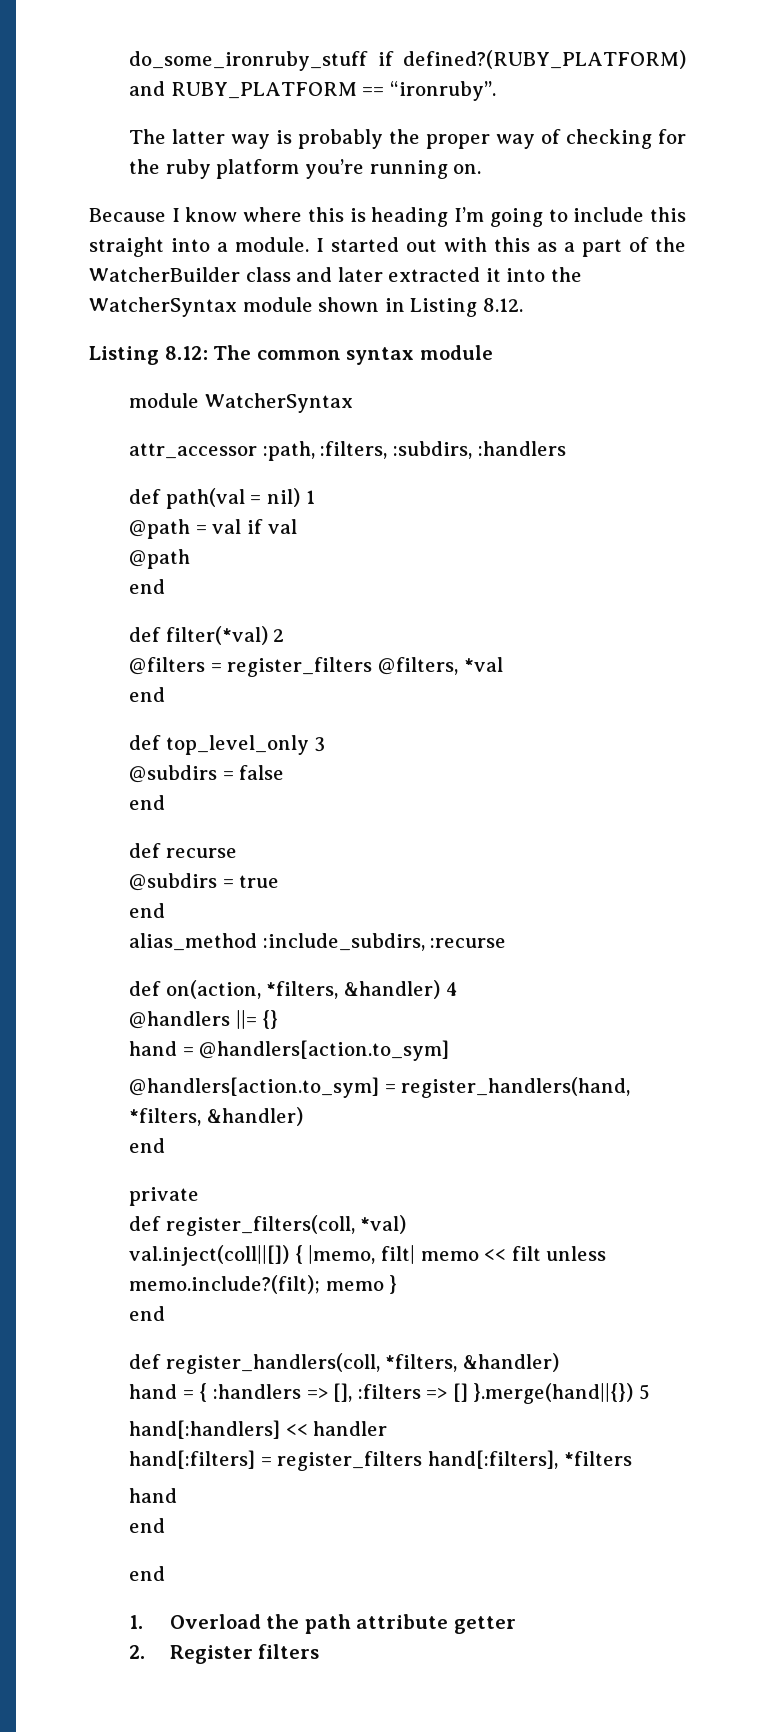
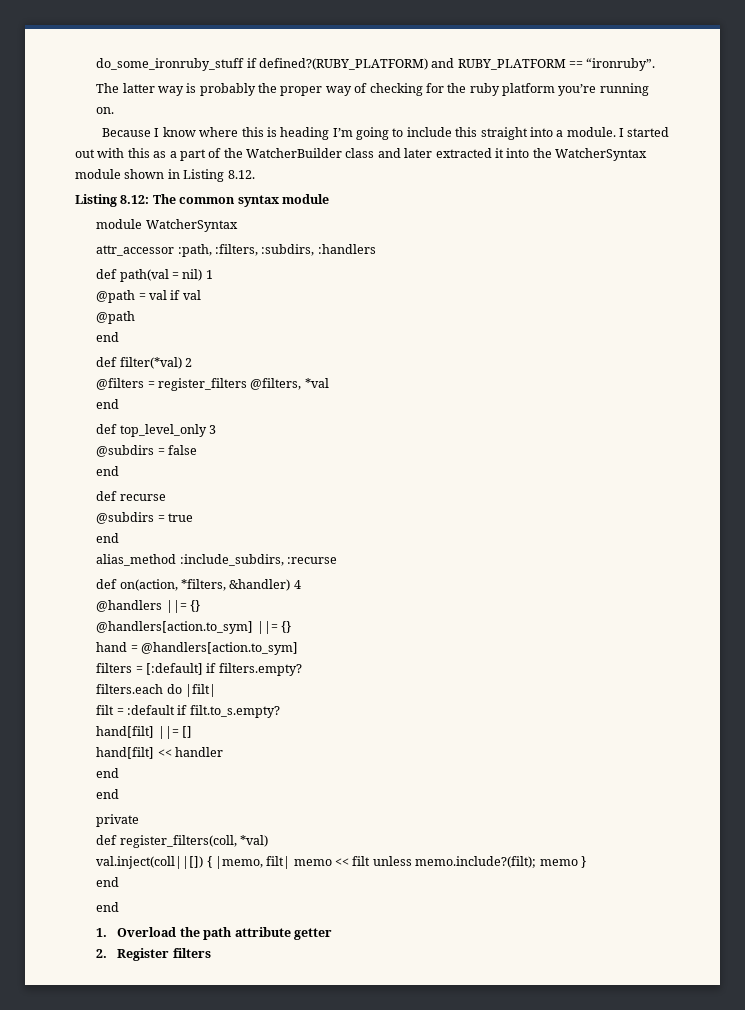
(279, 1019) none -> [96,621,291,634] // @handlers[action.to_sym] ||= {}
[129,1077,631,1098] [129,1107,303,1126] @handlers[action.to_sym] = register_handlers(hand, *filters, &handler) -> [96,663,302,676] [96,684,216,697] [96,705,280,718] [96,726,192,739] [96,747,223,759] [96,768,120,778] filters = [:default] if filters.empty? // filters.each do |filt| // filt = :default if filt.to_s.empty? // hand[filt] ||= [] // hand[filt] << handler // end
[129,1353,559,1374] [129,1383,650,1404] [129,1420,388,1439] [129,1450,632,1471] [129,1488,178,1503] [129,1518,166,1533] // def register_handlers(coll, *filters, &handler) // hand = { :handlers => [], :filters => [] }.merge(hand||{}) 5 // hand[:handlers] << handler // hand[:filters] = register_filters hand[:filters], *filters // hand // end -> (120, 882) none

